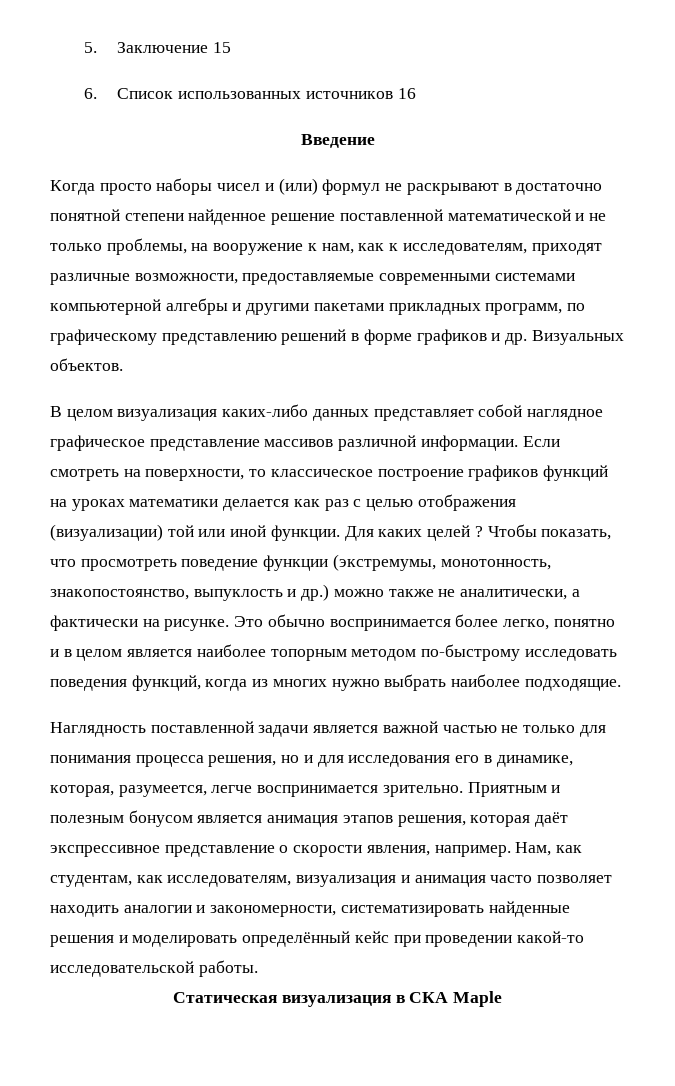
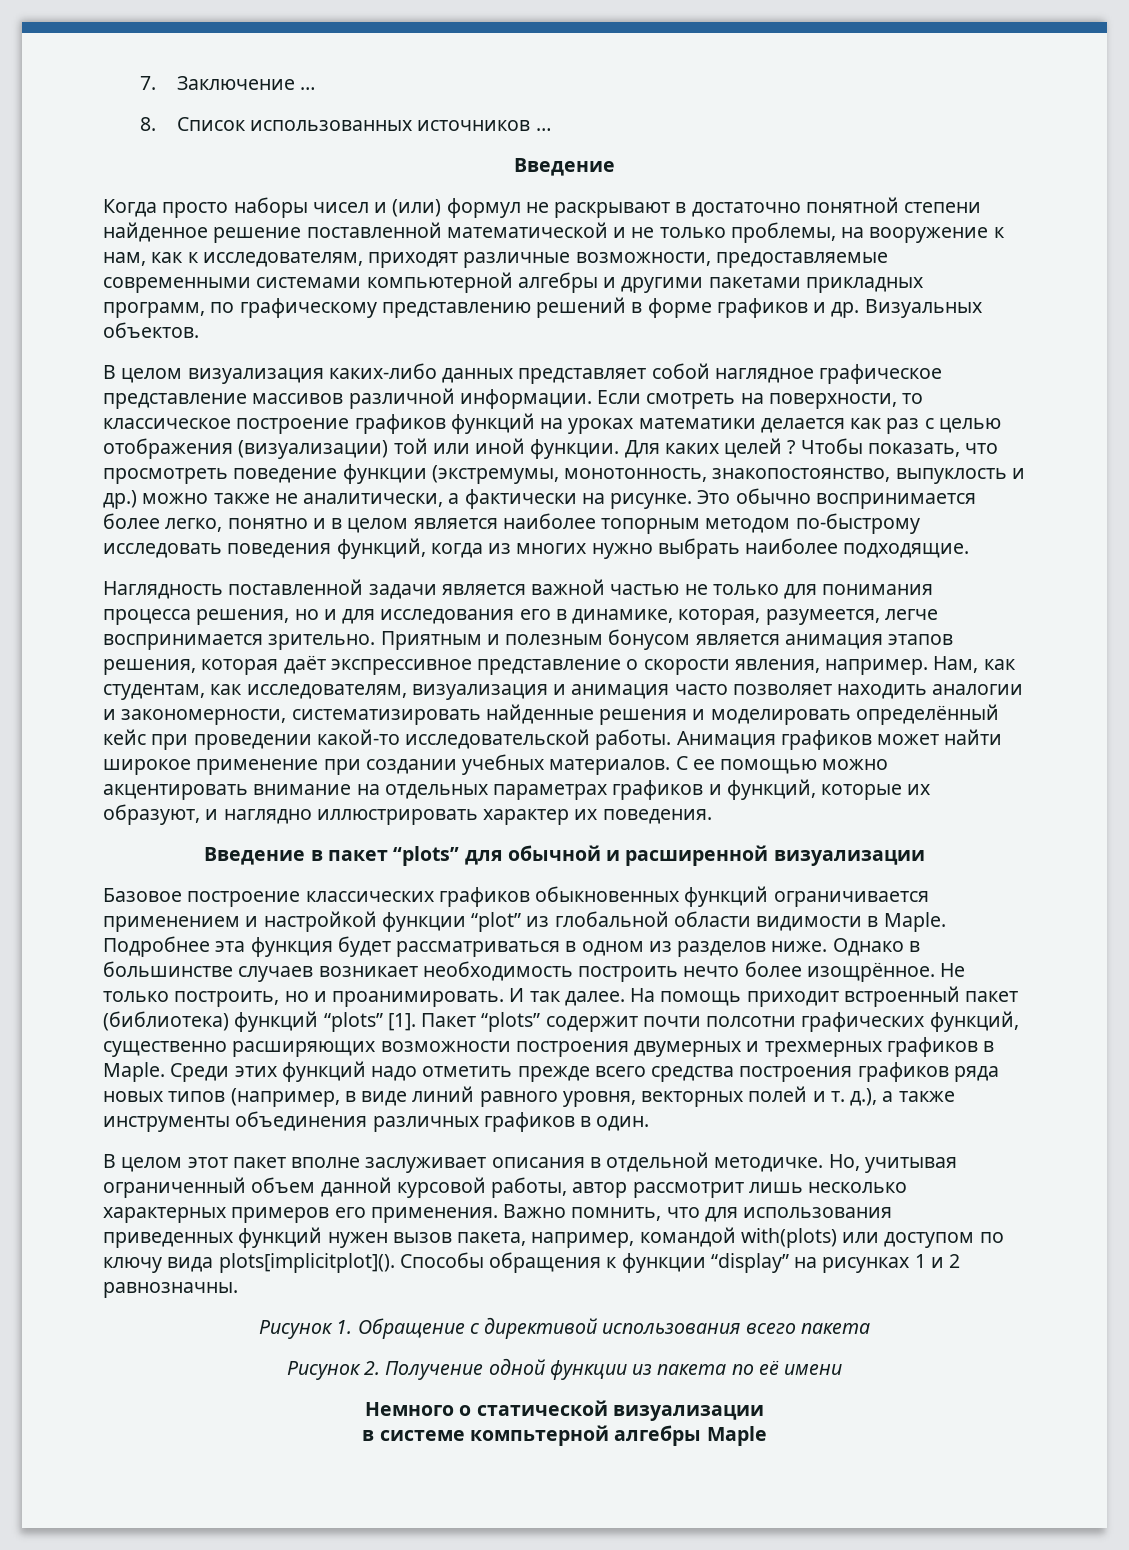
[83,42,232,53] [83,88,97,99] 5. Заключение 15 // 6. -> [139,76,315,90] [139,117,156,131] 7. Заключение … // 8.
[397,88,416,99] 16 -> [535,128,551,131] …
[173,992,449,1007] // Статическая визуализация в СКА -> [676,729,1003,750] [103,754,889,775] [103,779,931,800] [103,804,712,825] [204,845,925,866] [103,886,929,907] [103,911,946,932] [103,936,920,957] [103,961,966,982] [103,986,1019,1007] [103,1011,1019,1032] [103,1037,995,1057] [103,1061,999,1082] [103,1086,955,1107] [103,1111,650,1132] [103,1152,957,1173] [103,1177,908,1198] [103,1204,893,1223] [103,1227,1004,1248] [103,1252,961,1273] [103,1282,238,1298] [259,1317,870,1339] [286,1358,843,1380] [365,1400,764,1421] [362,1425,702,1446] Анимация графиков может найти широкое применение при создании учебных материалов. С ее помощью можно акцентировать внимание на отдельных параметрах графиков и функций, которые их образуют, и наглядно иллюстрировать характер их поведения. // Введение в пакет “plots” для обычной и расширенной визуализации // Базовое построение классических графиков обыкновенных функций ограничивается применением и настройкой функции “plot” из глобальной области видимости в Maple. Подробнее эта функция будет рассматриваться в одном из разделов ниже. Однако в большинстве случаев возникает необходимость построить нечто более изощрённое. Не только построить, но и проанимировать. И так далее. На помощь приходит встроенный пакет (библиотека) функций “plots” [1]. Пакет “plots” содержит почти полсотни графических функций, существенно расширяющих возможности построения двумерных и трехмерных графиков в Maple. Среди этих функций надо отметить прежде всего средства построения графиков ряда новых типов (например, в виде линий равного уровня, векторных полей и т. д.), а также инструменты объединения различных графиков в один. // В целом этот пакет вполне заслуживает описания в отдельной методичке. Но, учитывая ограниченный объем данной курсовой работы, автор рассмотрит лишь несколько характерных примеров его применения. Важно помнить, что для использования приведенных функций нужен вызов пакета, например, командой with(plots) или доступом по ключу вида plots[implicitplot](). Способы обращения к функции “display” на рисунках 1 и 2 равнозначны. // Рисунок 1. Обращение с директивой использования всего пакета // Рисунок 2. Получение одной функции из пакета по её имени // Немного о статической визуализации // в системе компьтерной алгебры

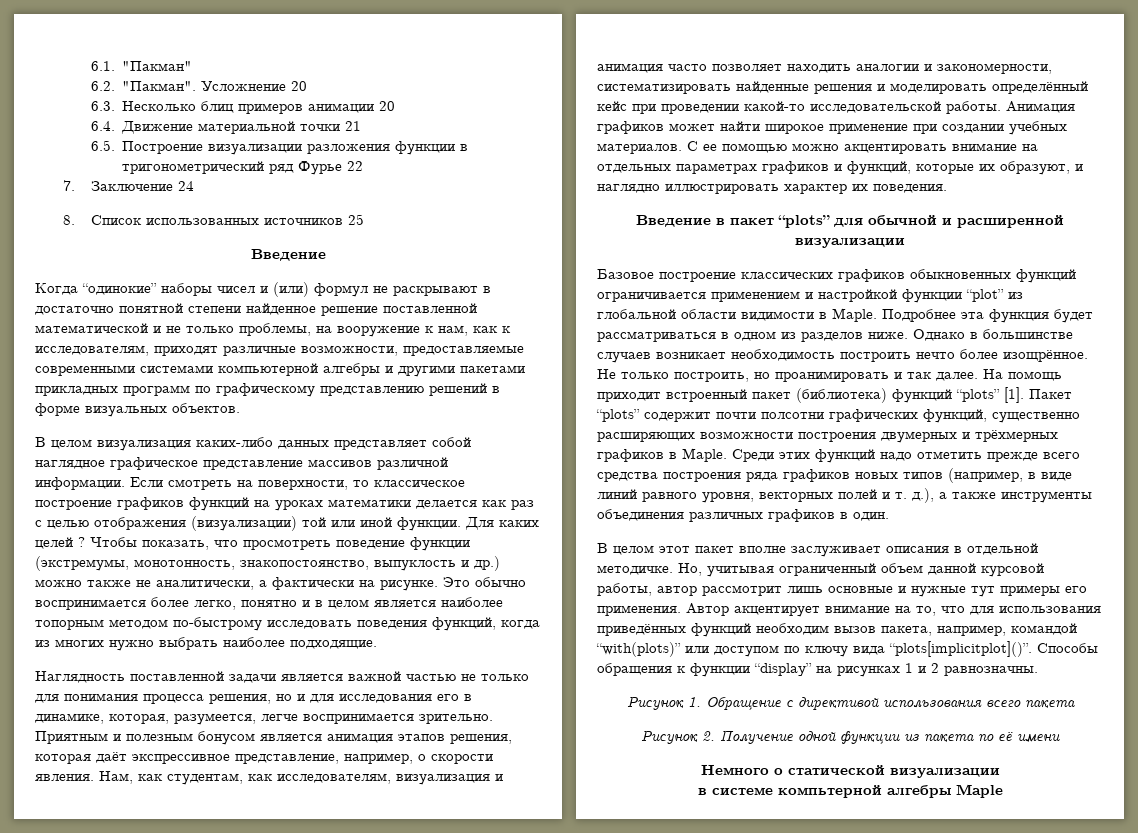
(139, 83) none -> [90,61,193,71] [90,81,308,91] [90,101,396,114] [90,121,362,134] [90,140,469,155] [122,161,364,175] 6.1. "Пакман" // 6.2. "Пакман". Усложнение 20 // 6.3. Несколько блиц примеров анимации 20 // 6.4. Движение материальной точки 21 // 6.5. Построение визуализации разложения функции в тригонометрический ряд Фурье 22 //
[299,87,315,90] … -> [177,181,194,191] 24
[535,128,551,131] … -> [347,214,364,225] 25
[162,202,229,218] просто -> [82,283,157,295] “одинокие”
[103,302,205,318] программ, -> [123,385,190,396] программ
[716,298,982,318] графиков и др. Визуальных -> [85,406,167,417] визуальных
[477,659,929,675] представление о скорости явления, например. -> [235,753,493,764] [35,774,94,781] представление, например, о скорости явления.
[313,988,525,1007] и проанимировать. И -> [775,371,902,382] проанимировать и
[764,1041,882,1057] трехмерных -> [975,430,1058,442] трёхмерных
[857,1062,999,1082] графиков ряда -> [746,469,850,482] ряда графиков
[808,1182,908,1193] [103,1204,893,1223] [103,1227,388,1248] несколько характерных примеров его применения. Важно помнить, что для использования приведенных функций нужен -> [828,585,1087,597] [597,603,1101,617] [597,623,829,637] основные и нужные тут примеры его применения. Автор акцентирует внимание на то, что для использования приведённых функций необходим
[740,1228,837,1248] with(plots) -> [596,642,681,657] “with(plots)”
[218,1253,395,1273] plots[implicitplot](). -> [889,641,1032,657] “plots[implicitplot]()”.

